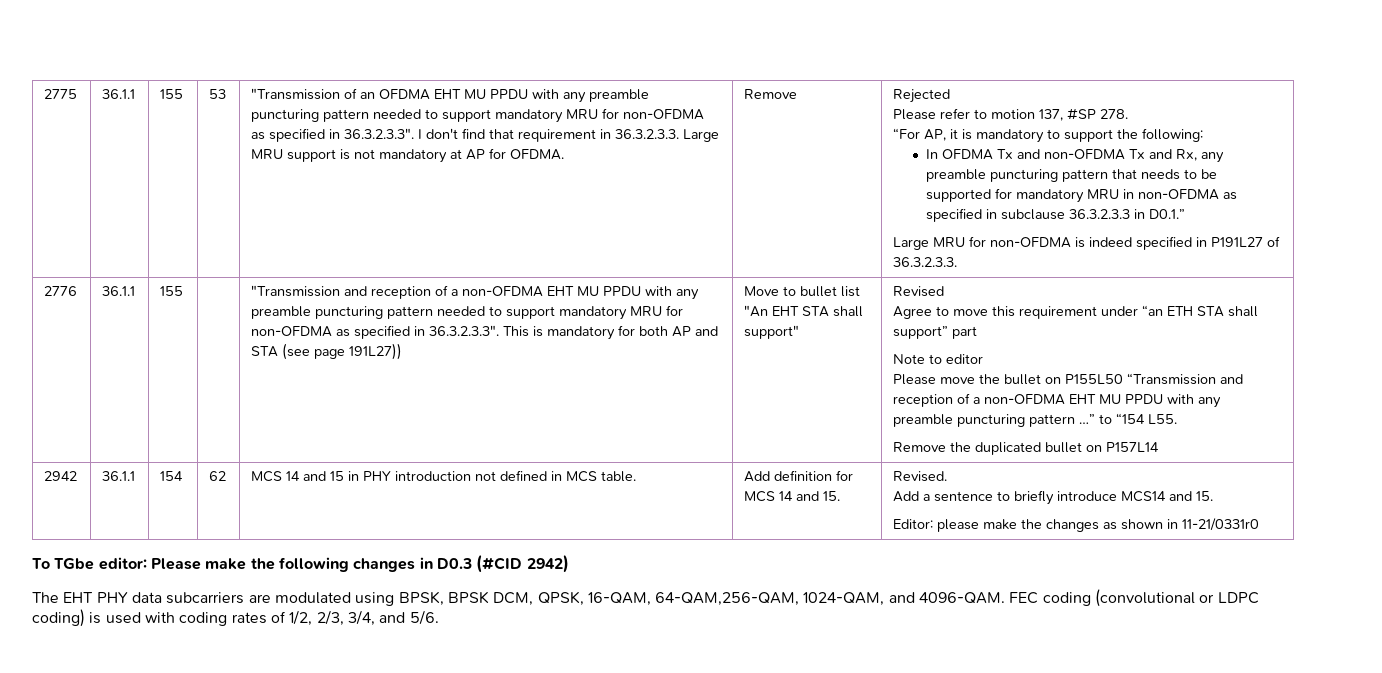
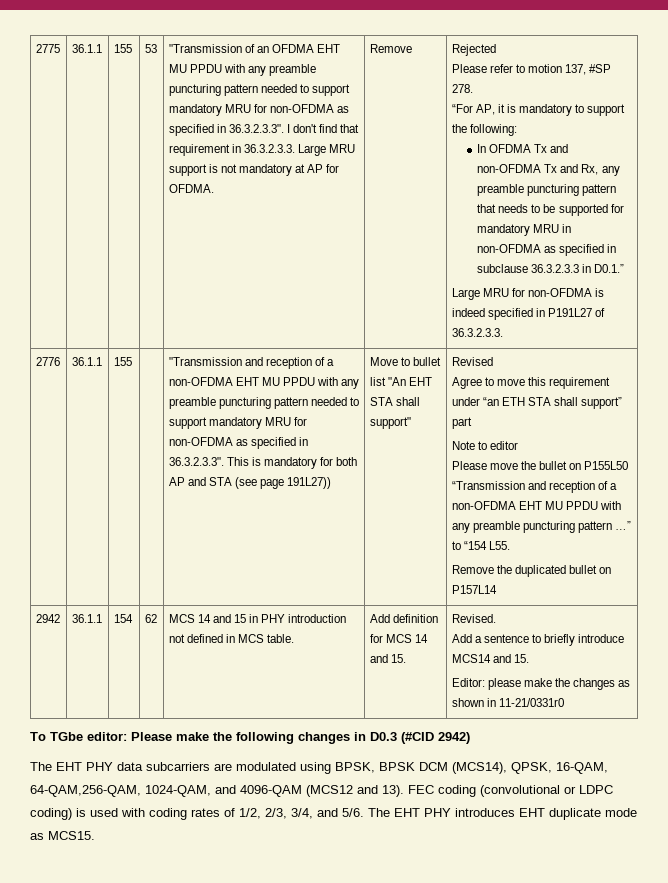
[493,592,534,606] DCM, -> [419,762,507,774] DCM (MCS14),
[919,592,1006,604] 4096-QAM. -> [240,785,404,797] 4096-QAM (MCS12 and 13).
(439, 617) none -> [368,808,637,820] [30,831,95,840] The EHT PHY introduces EHT duplicate mode as MCS15.

